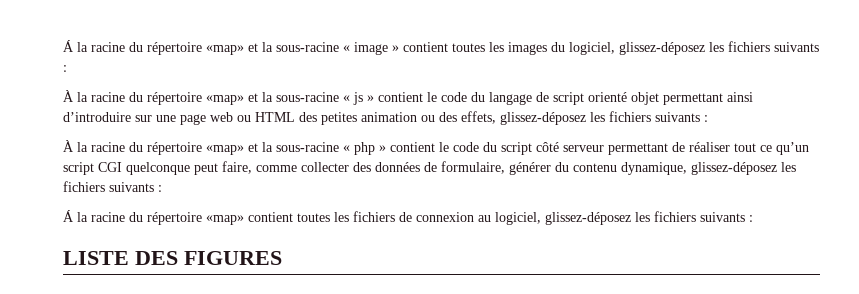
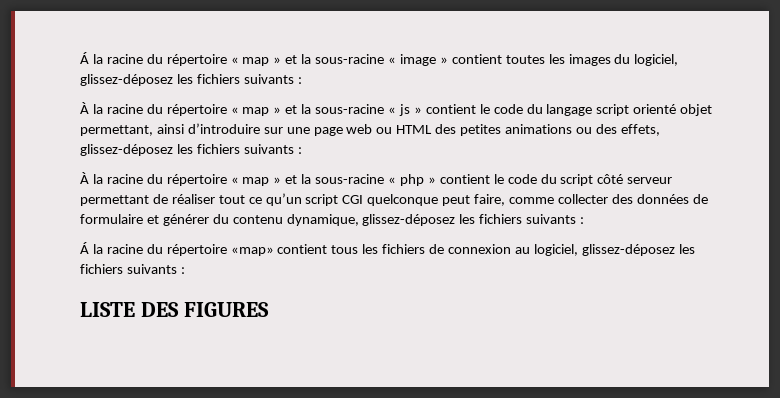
[63,40,244,55] Á la racine du répertoire «map» -> [80,52,282,66] Á la racine du répertoire « map »
[206,95,244,105] «map» -> [230,107,282,116] « map »
[536,92,549,102] de -> (593, 110) none
[663,93,723,105] permettant -> [80,125,153,136] permettant,
[361,112,417,122] animation -> [505,124,573,134] animations
[206,145,244,155] «map» -> [230,177,282,186] « map »
[441,161,505,174] formulaire, -> [80,214,159,224] formulaire et
[297,213,330,222] toutes -> [331,245,359,254] tous

